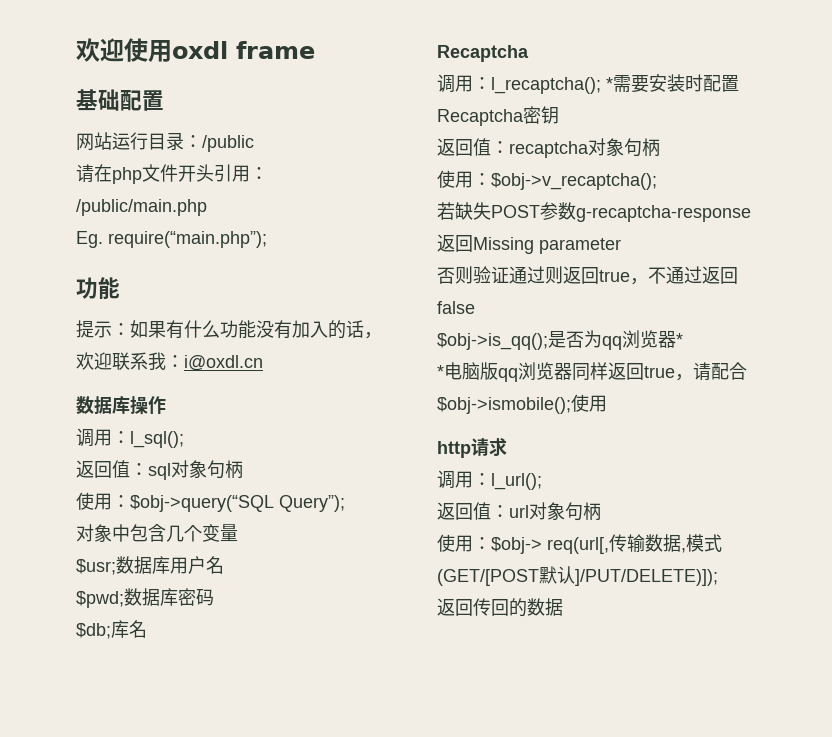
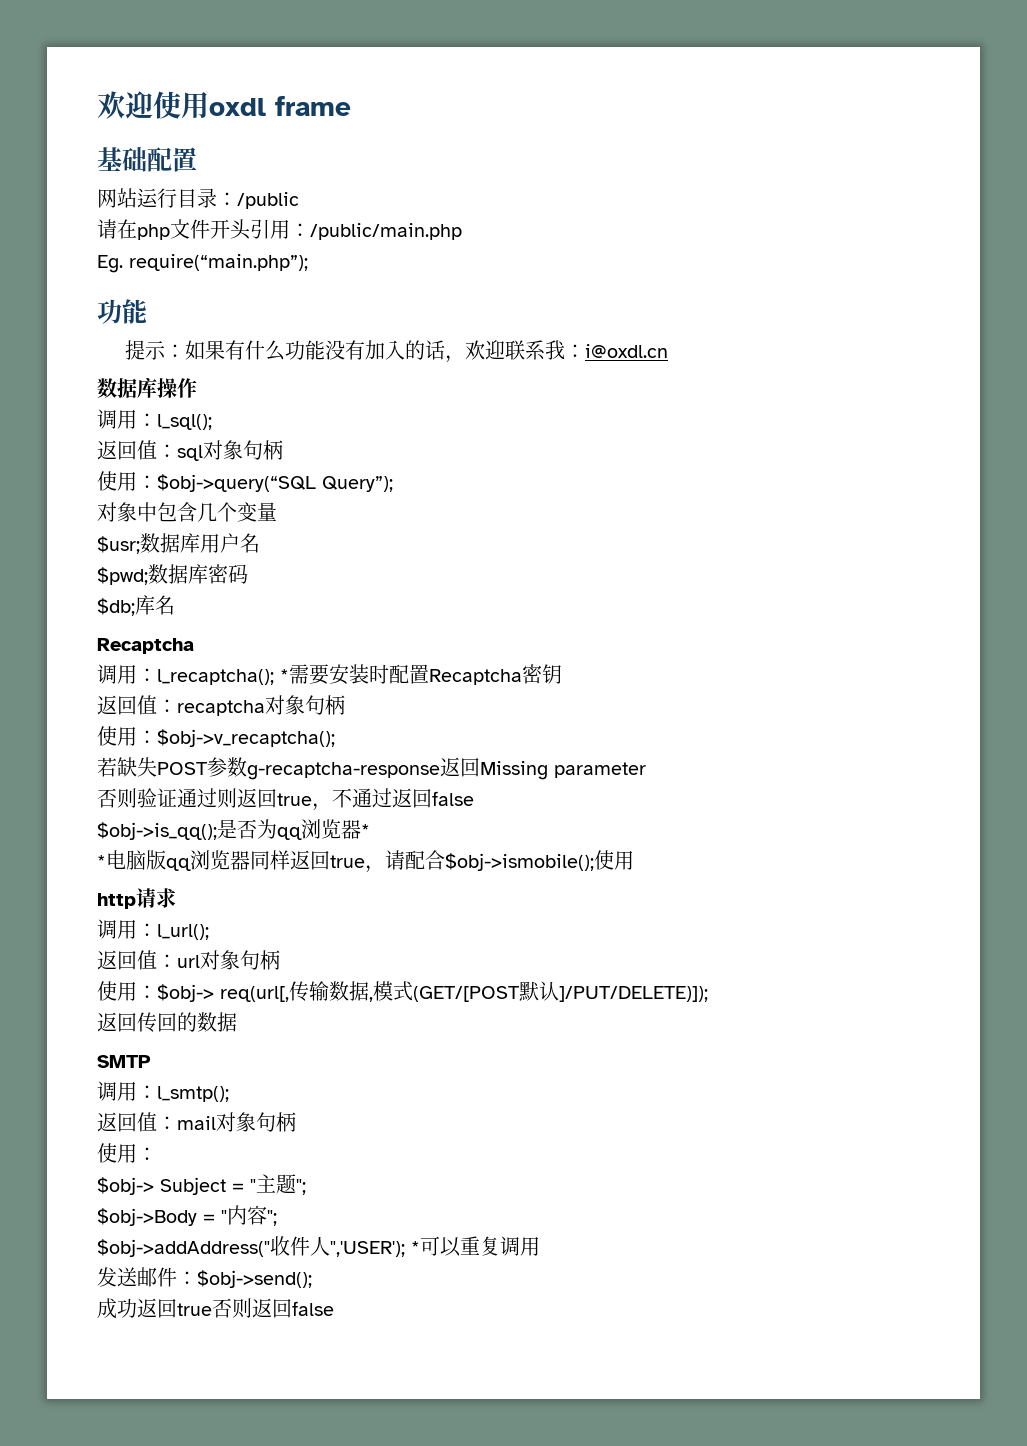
(563, 607) none -> [97,1055,151,1068] [97,1081,229,1102] [97,1112,296,1132] [97,1143,157,1163] [97,1174,306,1195] [97,1205,277,1226] [97,1236,540,1257] [97,1267,312,1288] [97,1298,334,1319] // SMTP // 调用：l_smtp(); // 返回值：mail对象句柄 // 使用： // $obj-> Subject = "主题"; // $obj->Body = "内容"; // $obj->addAddress("收件人",'USER'); *可以重复调用 // 发送邮件：$obj->send(); // 成功返回true否则返回false

